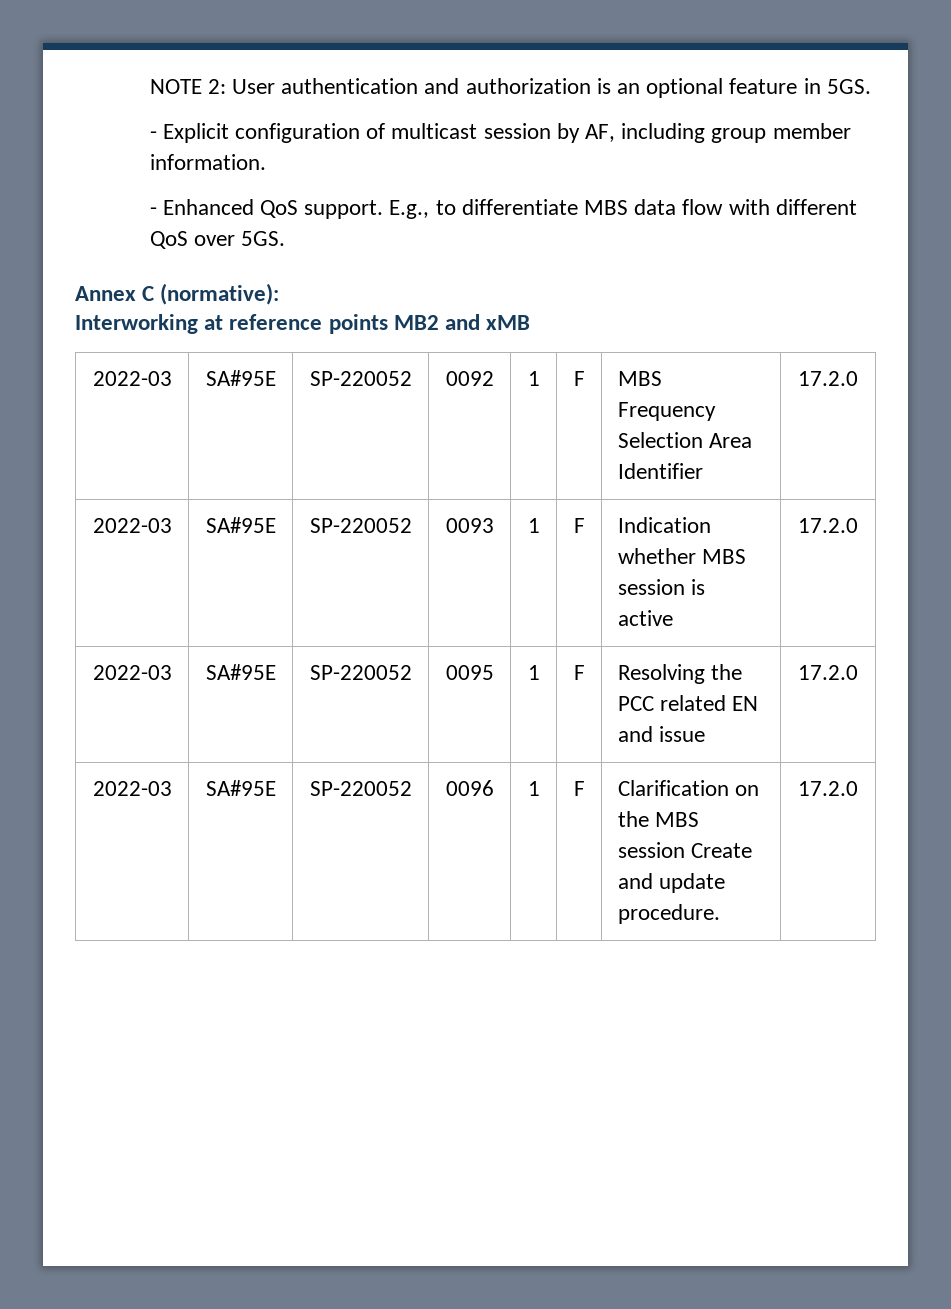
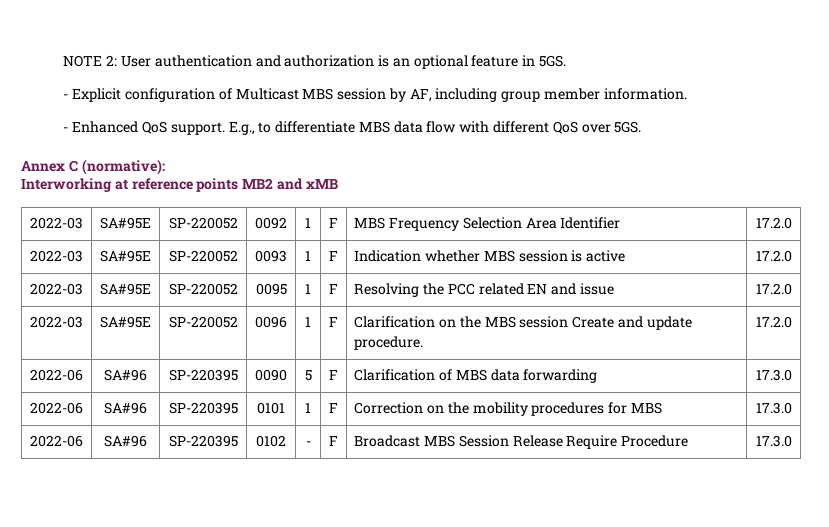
[391,123,478,139] multicast -> [235,88,334,100] Multicast MBS
(858, 788) none -> [30,369,83,381] [104,369,147,381] [168,369,238,381] [255,369,287,381] [304,370,312,381] [329,370,338,380] [354,369,598,383] [755,369,792,381] [30,402,83,414] [104,402,147,414] [168,402,238,414] [257,402,285,414] [305,403,311,413] [329,403,338,413] [354,402,662,416] [755,402,792,414] [30,435,83,447] [104,435,147,447] [168,435,238,447] [256,435,286,447] [305,441,311,446] [329,436,338,446] [354,435,689,449] [755,435,792,447] // 2022-06 | SA#96 | SP-220395 | 0090 | 5 | F | Clarification of MBS data forwarding | 17.3.0 // 2022-06 | SA#96 | SP-220395 | 0101 | 1 | F | Correction on the mobility procedures for MBS | 17.3.0 // 2022-06 | SA#96 | SP-220395 | 0102 | - | F | Broadcast MBS Session Release Require Procedure | 17.3.0

